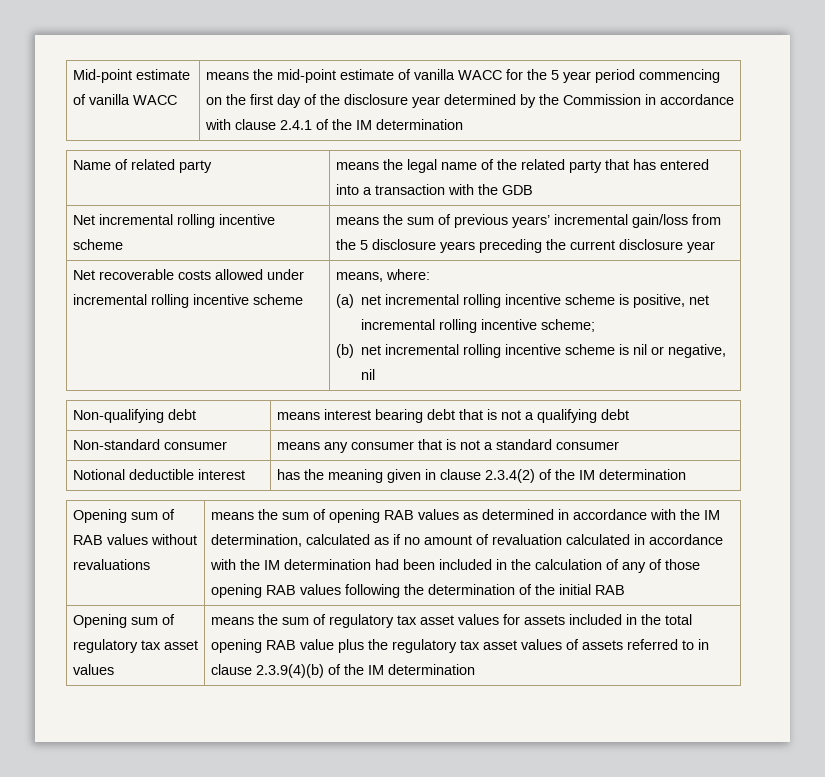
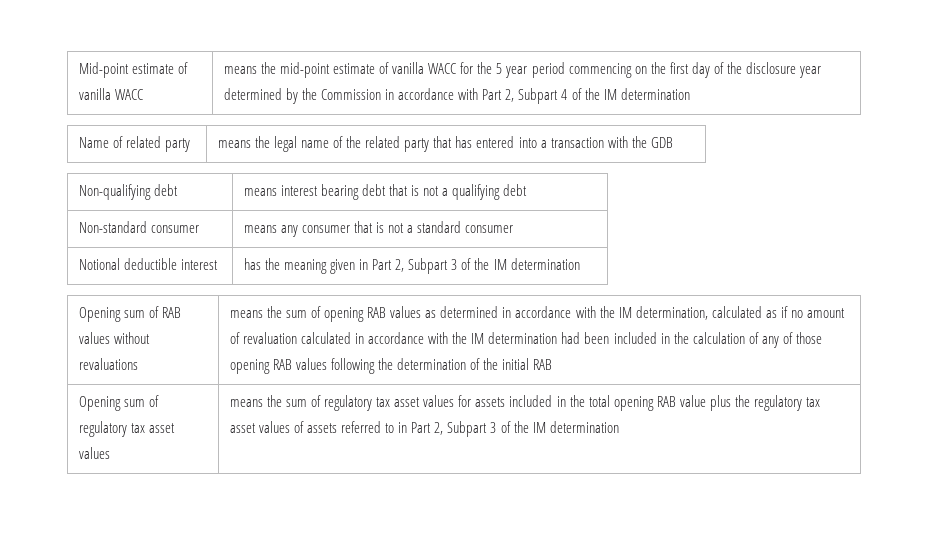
[234,119,312,130] clause 2.4.1 -> [482,88,568,104] Part 2, Subpart 4
[72,214,275,228] [72,239,123,250] [335,214,721,228] [335,239,715,253] [72,269,304,280] [72,294,303,308] [335,269,430,282] [335,294,709,308] [360,319,595,333] [335,344,726,358] [360,369,375,380] // Net incremental rolling incentive scheme | means the sum of previous years’ incremental gain/loss from the 5 disclosure years preceding the current disclosure year // Net recoverable costs allowed under incremental rolling incentive scheme | means, where: // (a) net incremental rolling incentive scheme is positive, net incremental rolling incentive scheme; // (b) net incremental rolling incentive scheme is nil or negative, nil -> (673, 142) none
[439,469,535,483] clause 2.3.4(2) -> [372,258,458,274] Part 2, Subpart 3
[210,664,324,678] clause 2.3.9(4)(b) -> [411,421,497,437] Part 2, Subpart 3

